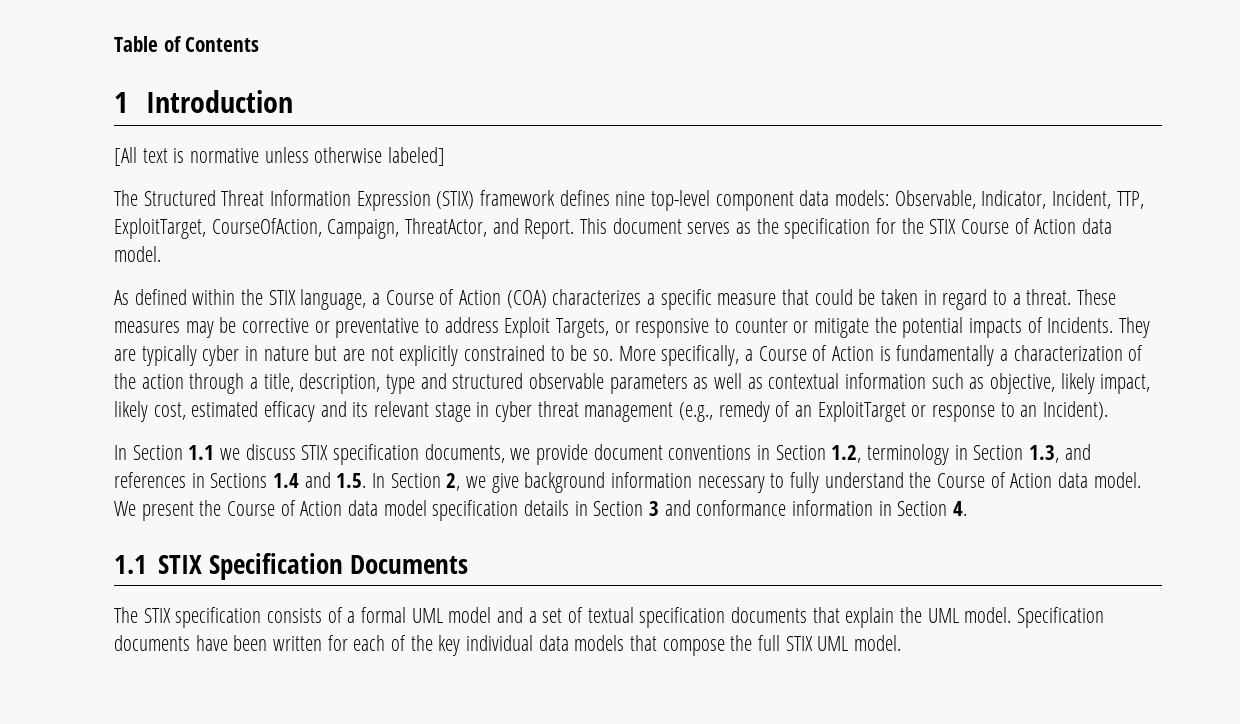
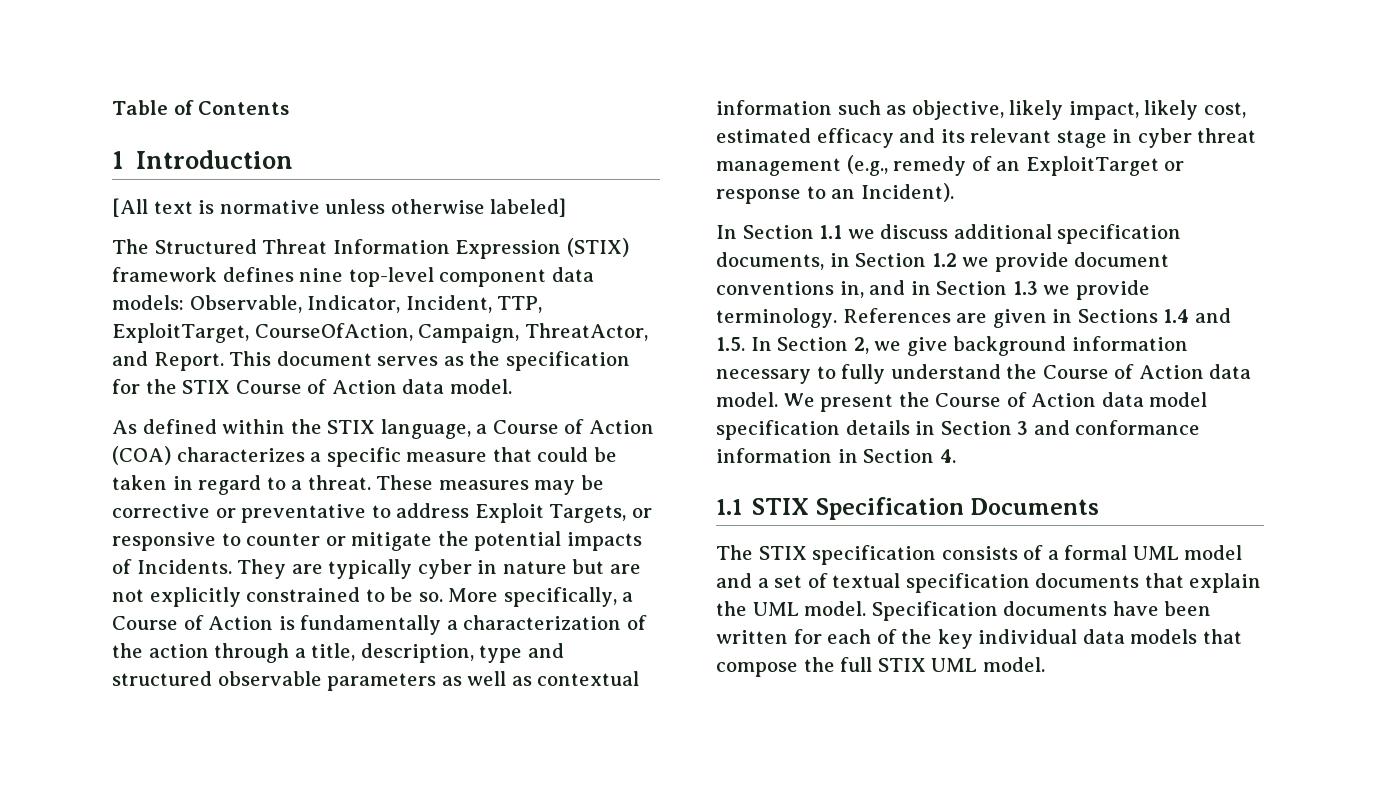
[301,445,329,460] STIX -> [953,224,1052,239] additional
(505, 453) none -> [829,253,957,267] in Section 1.2
[757,444,1091,465] [114,472,186,488] in Section 1.2, terminology in Section 1.3, and references -> [839,280,1150,300] [716,308,1047,328] in, and in Section 1.3 we provide terminology. References are given

